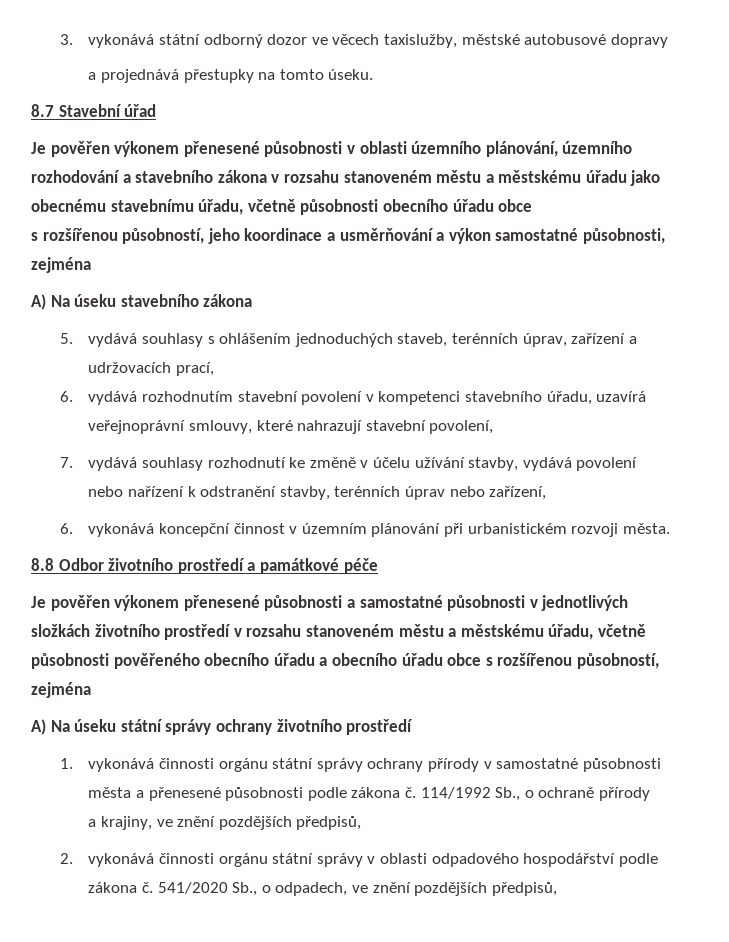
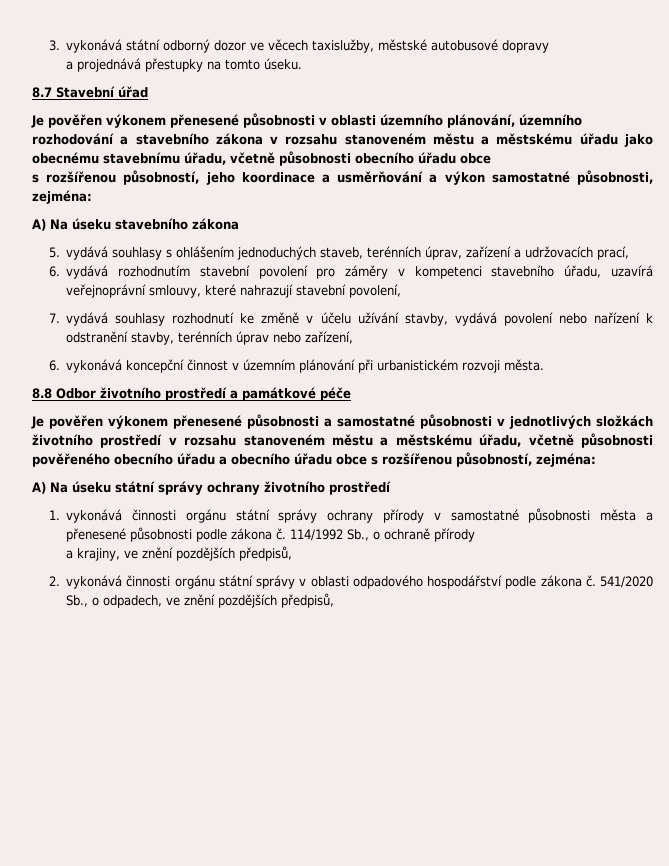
[31,257,91,273] zejména -> [32,190,92,204] zejména:
(363, 398) none -> [316,265,389,279] pro záměry
[31,682,91,698] zejména -> [536,453,596,467] zejména:

